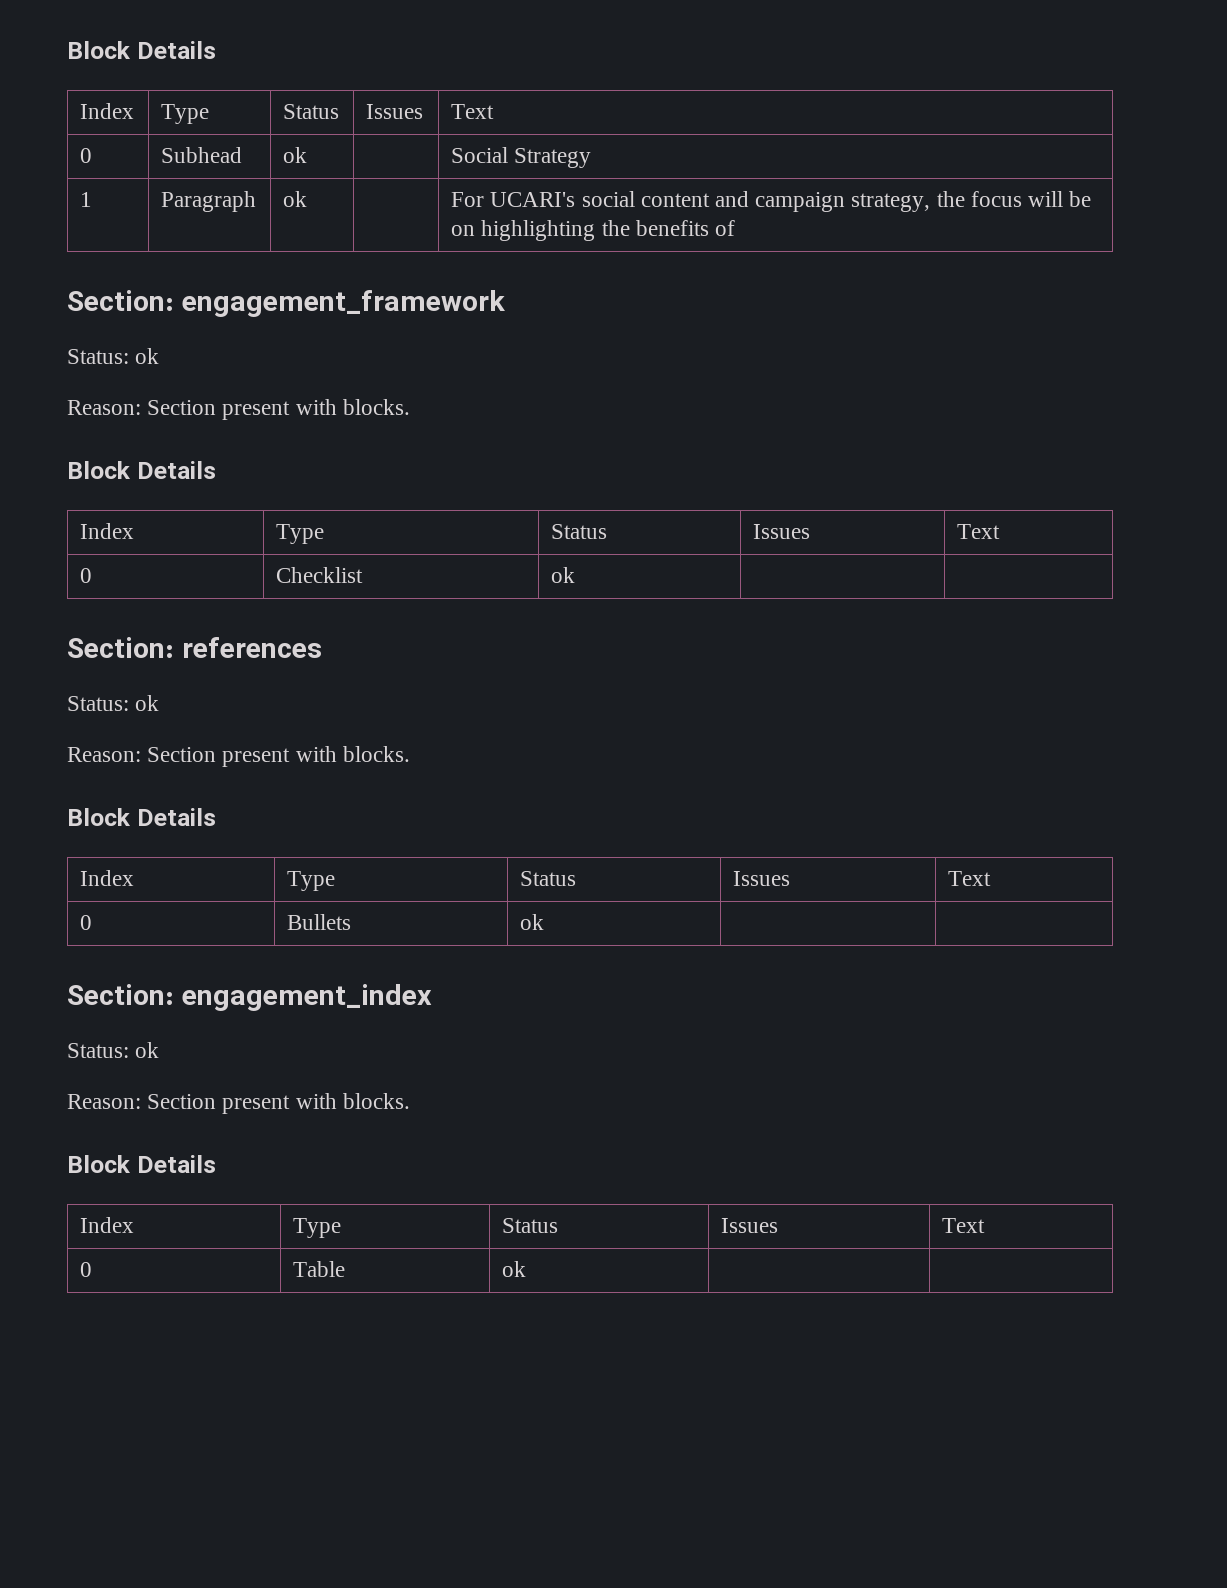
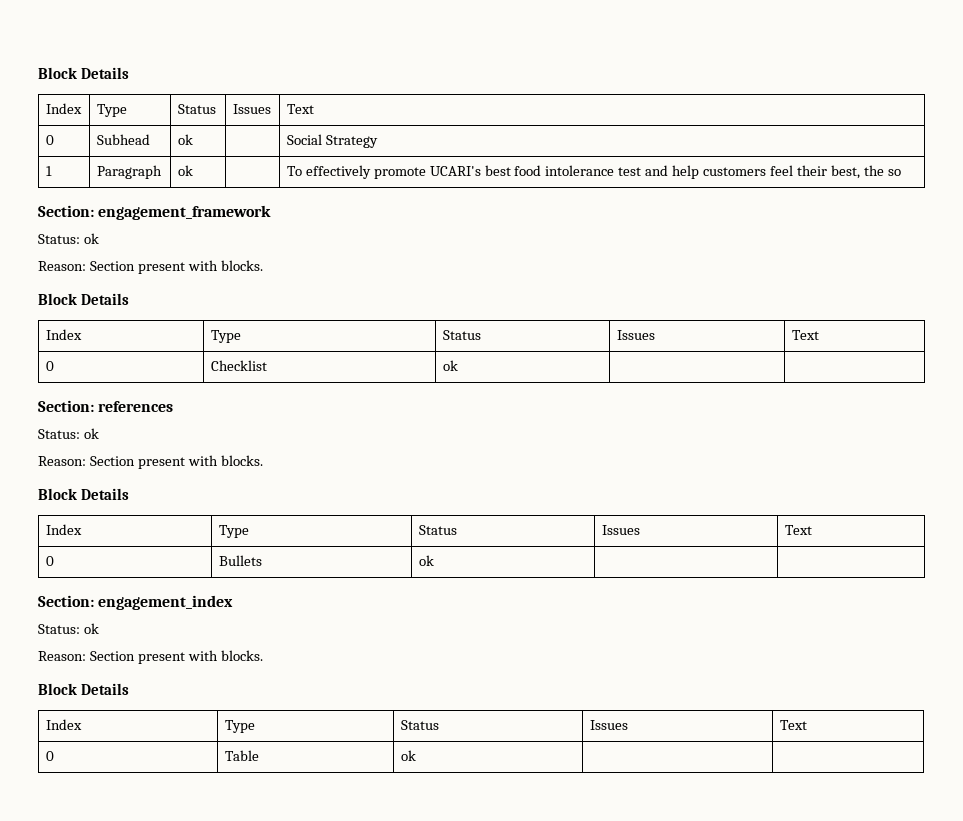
[451,191,1092,212] [451,220,735,241] For UCARI's social content and campaign strategy, the focus will be on highlighting the benefits of -> [286,165,901,179] To effectively promote UCARI's best food intolerance test and help customers feel their best, the so

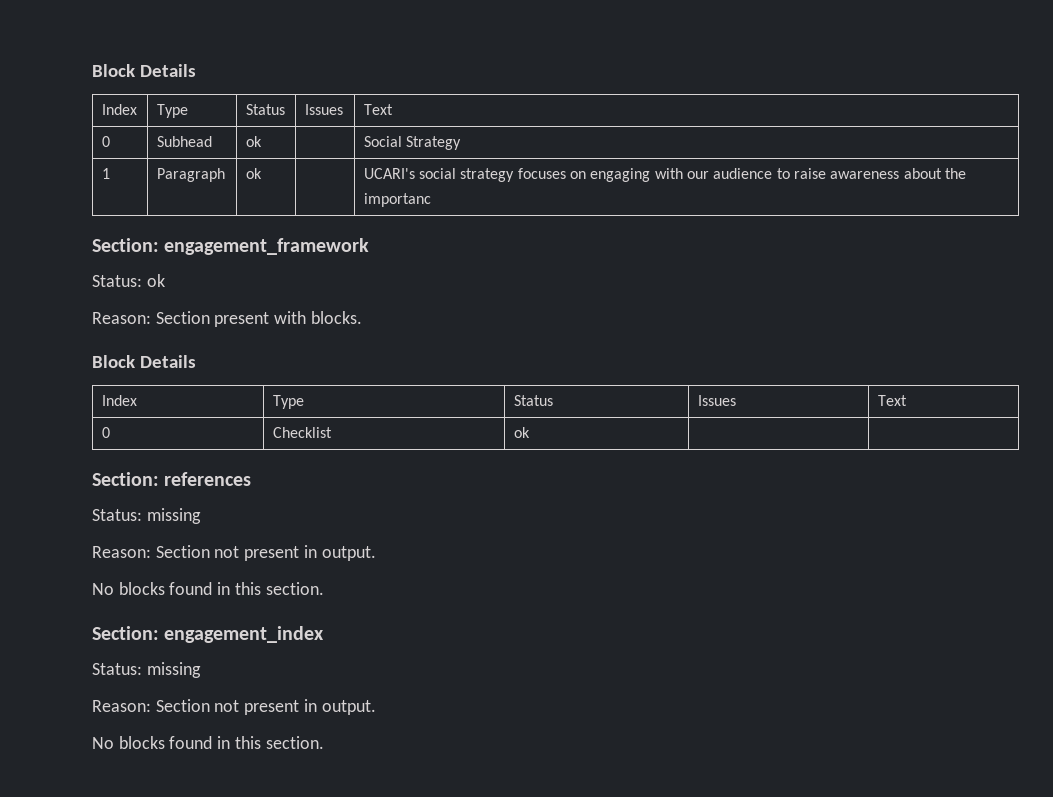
[286,165,901,179] To effectively promote UCARI's best food intolerance test and help customers feel their best, the so -> [363,168,966,182] [363,193,431,207] UCARI's social strategy focuses on engaging with our audience to raise awareness about the importanc
[83,428,99,439] [38,455,263,469] [38,488,130,500] [45,524,82,535] [218,525,249,538] [418,525,457,535] [601,525,640,535] [784,525,812,535] [45,556,54,566] [218,555,262,566] [418,555,434,566] ok // Reason: Section present with blocks. // Block Details // Index | Type | Status | Issues | Text // 0 | Bullets | ok | | -> [146,508,201,524] [92,545,376,561] [92,582,324,595] missing // Reason: Section not present in output. // No blocks found in this section.
[83,623,99,634] [38,650,263,664] [38,683,130,695] [45,719,82,730] [224,720,255,733] [400,720,439,730] [589,720,628,730] [779,720,807,730] [45,751,54,761] [224,750,259,761] [400,750,416,761] ok // Reason: Section present with blocks. // Block Details // Index | Type | Status | Issues | Text // 0 | Table | ok | | -> [146,662,201,678] [92,699,376,715] [92,736,324,749] missing // Reason: Section not present in output. // No blocks found in this section.

